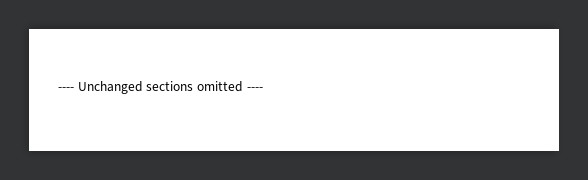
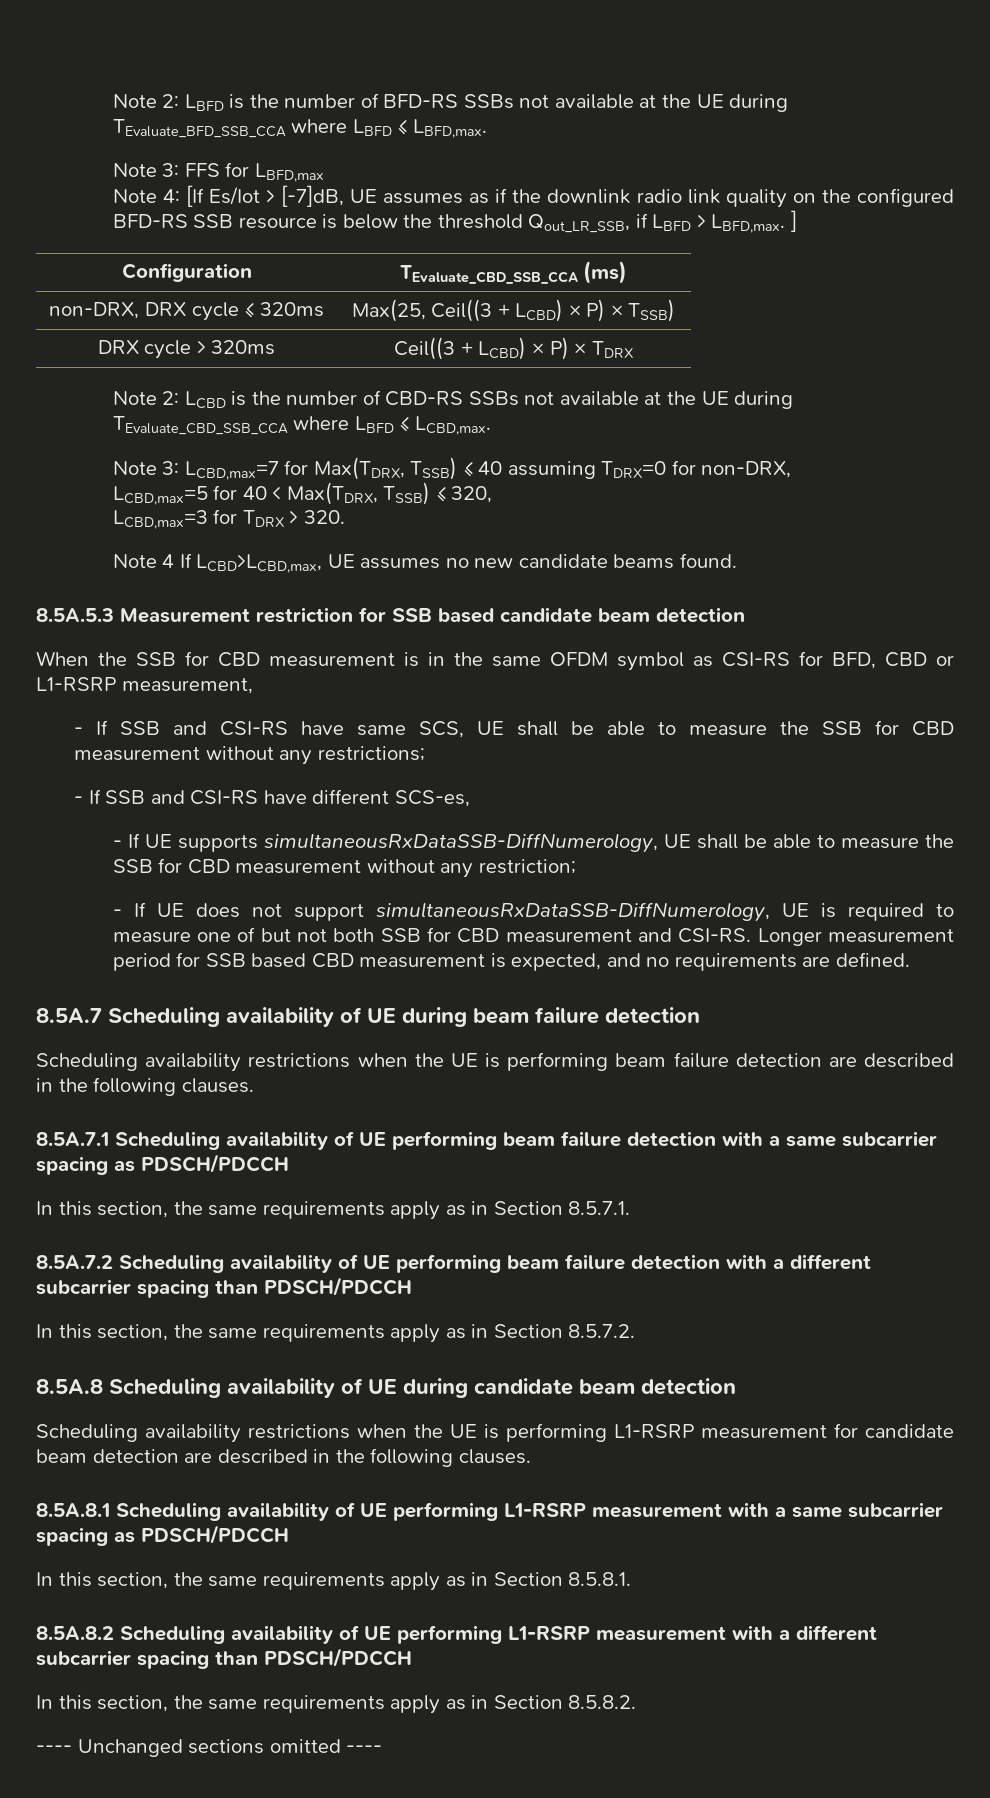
(58, 89) none -> [112,93,789,112] [112,119,487,138] [112,162,324,182] [112,185,955,208] [112,210,797,233] [121,263,252,282] [399,261,628,284] [49,302,324,321] [351,299,676,322] [97,340,276,359] [394,337,634,360] [112,390,794,409] [112,416,491,435] [112,457,792,480] [112,482,493,505] [112,509,345,529] [112,553,737,573] [36,607,745,623] [36,651,954,671] [36,677,253,694] [74,720,955,738] [74,746,425,765] [74,789,471,807] [112,833,954,853] [112,858,576,878] [112,902,955,922] [112,927,954,946] [112,952,910,971] [36,1007,700,1027] [36,1052,954,1072] [36,1077,254,1096] [36,1131,937,1150] [36,1154,289,1175] [36,1201,631,1220] [36,1254,871,1273] [36,1277,412,1298] [36,1324,636,1343] [36,1378,736,1398] [36,1423,954,1443] [36,1448,531,1467] [36,1502,943,1521] [36,1525,289,1546] [36,1572,632,1591] [36,1625,877,1644] [36,1648,412,1669] [36,1695,637,1714] Note 2: LBFD is the number of BFD-RS SSBs not available at the UE during TEvaluate_BFD_SSB_CCA where LBFD ≤ LBFD,max. // Note 3: FFS for LBFD,max // Note 4: [If Es/Iot > [-7]dB, UE assumes as if the downlink radio link quality on the configured BFD-RS SSB resource is below the threshold Qout_LR_SSB, if LBFD > LBFD,max. ] // Configuration | TEvaluate_CBD_SSB_CCA (ms) // non-DRX, DRX cycle ≤ 320ms | Max(25, Ceil((3 + LCBD) × P) × TSSB) // DRX cycle > 320ms | Ceil((3 + LCBD) × P) × TDRX // Note 2: LCBD is the number of CBD-RS SSBs not available at the UE during TEvaluate_CBD_SSB_CCA where LBFD ≤ LCBD,max. // Note 3: LCBD,max=7 for Max(TDRX, TSSB) ≤ 40 assuming TDRX=0 for non-DRX, // LCBD,max=5 for 40 < Max(TDRX, TSSB) ≤ 320, // LCBD,max=3 for TDRX > 320. // Note 4 If LCBD>LCBD,max, UE assumes no new candidate beams found. // 8.5A.5.3 Measurement restriction for SSB based candidate beam detection // When the SSB for CBD measurement is in the same OFDM symbol as CSI-RS for BFD, CBD or L1-RSRP measurement, // - If SSB and CSI-RS have same SCS, UE shall be able to measure the SSB for CBD measurement without any restrictions; // - If SSB and CSI-RS have different SCS-es, // - If UE supports simultaneousRxDataSSB-DiffNumerology, UE shall be able to measure the SSB for CBD measurement without any restriction; // - If UE does not support simultaneousRxDataSSB-DiffNumerology, UE is required to measure one of but not both SSB for CBD measurement and CSI-RS. Longer measurement period for SSB based CBD measurement is expected, and no requirements are defined. // 8.5A.7 Scheduling availability of UE during beam failure detection // Scheduling availability restrictions when the UE is performing beam failure detection are described in the following clauses. // 8.5A.7.1 Scheduling availability of UE performing beam failure detection with a same subcarrier spacing as PDSCH/PDCCH // In this section, the same requirements apply as in Section 8.5.7.1. // 8.5A.7.2 Scheduling availability of UE performing beam failure detection with a different subcarrier spacing than PDSCH/PDCCH // In this section, the same requirements apply as in Section 8.5.7.2. // 8.5A.8 Scheduling availability of UE during candidate beam detection // Scheduling availability restrictions when the UE is performing L1-RSRP measurement for candidate beam detection are described in the following clauses. // 8.5A.8.1 Scheduling availability of UE performing L1-RSRP measurement with a same subcarrier spacing as PDSCH/PDCCH // In this section, the same requirements apply as in Section 8.5.8.1. // 8.5A.8.2 Scheduling availability of UE performing L1-RSRP measurement with a different subcarrier spacing than PDSCH/PDCCH // In this section, the same requirements apply as in Section 8.5.8.2. //

